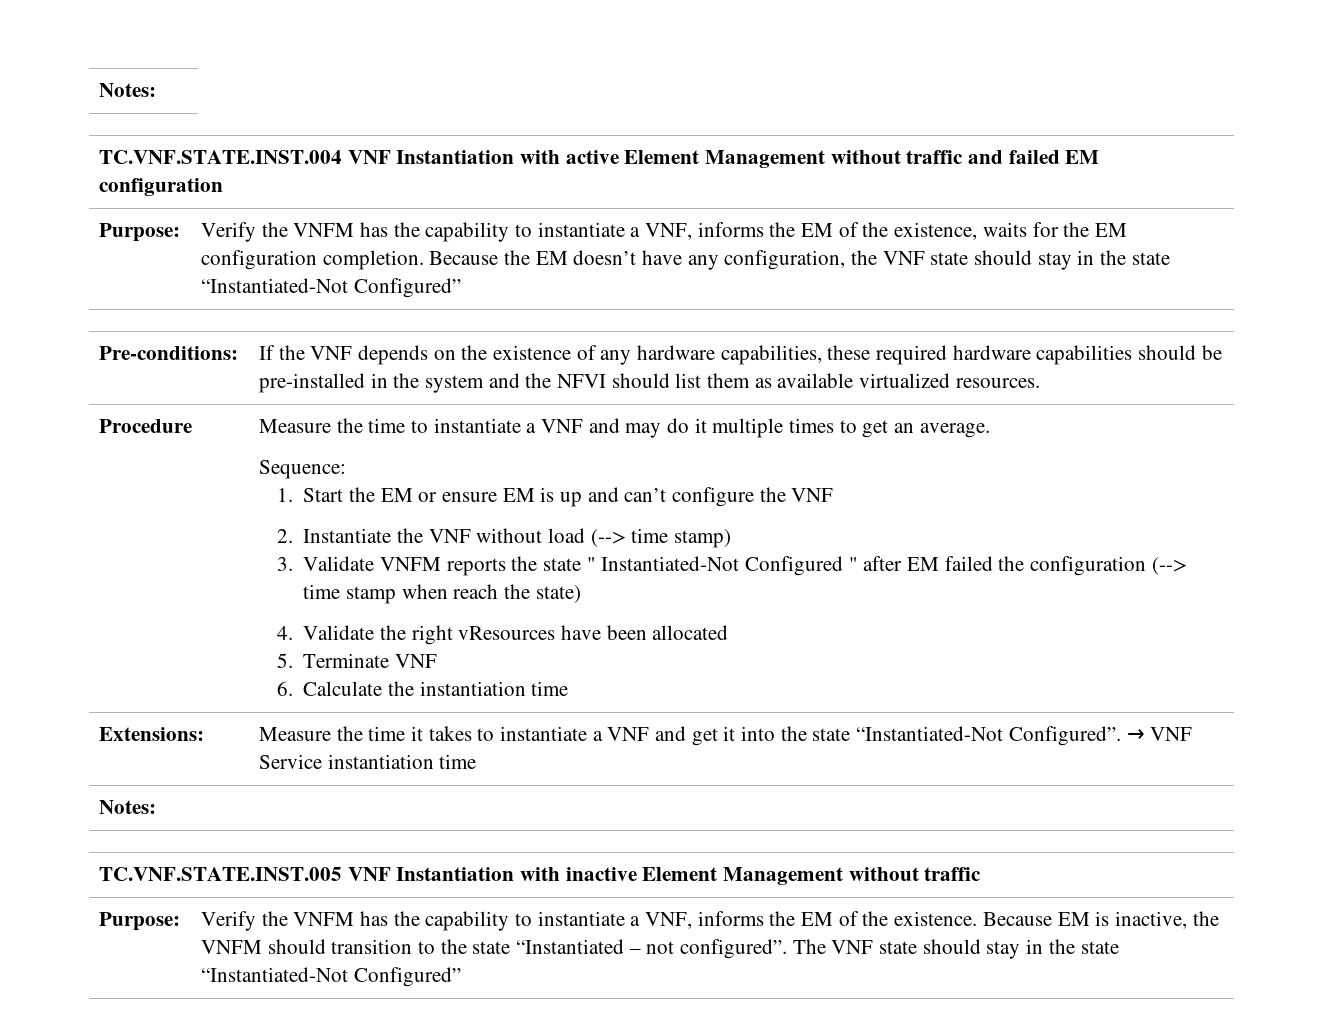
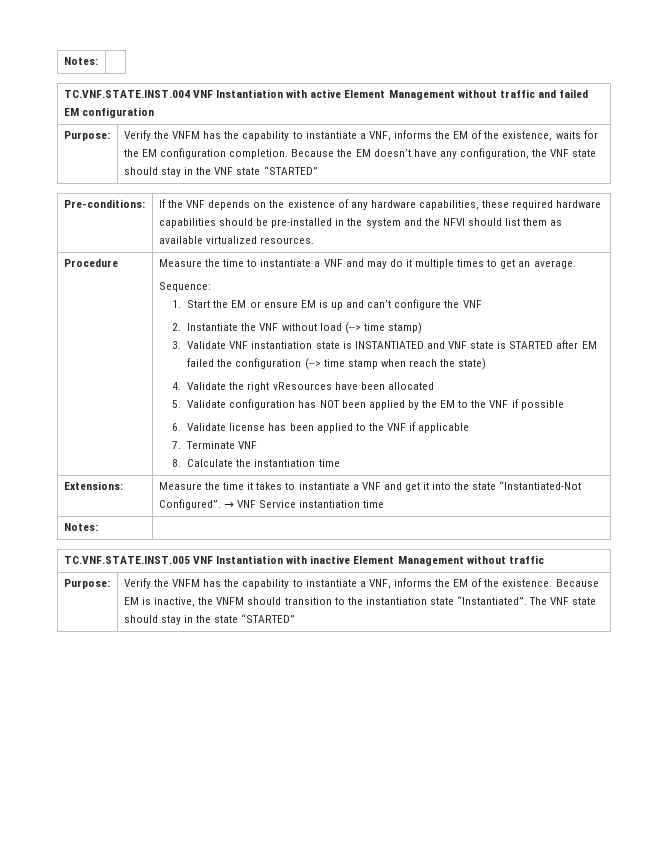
[1131,252,1170,265] [201,278,461,298] state “Instantiated-Not Configured” -> [214,166,318,175] VNF state “STARTED”
[380,556,858,576] VNFM reports the state " Instantiated-Not Configured " -> [229,341,554,349] VNF instantiation state is INSTANTIATED and VNF state is STARTED
(293, 660) none -> [187,399,564,410] [172,422,470,433] [172,441,182,449] Validate configuration has NOT been applied by the EM to the VNF if possible // 6. Validate license has been applied to the VNF if applicable // 7.
[276,681,293,696] 6. -> [172,459,182,467] 8.
[472,939,788,959] state “Instantiated – not configured”. -> [365,596,528,605] instantiation state “Instantiated”.
[201,967,461,987] “Instantiated-Not Configured” -> [241,614,296,623] “STARTED”

